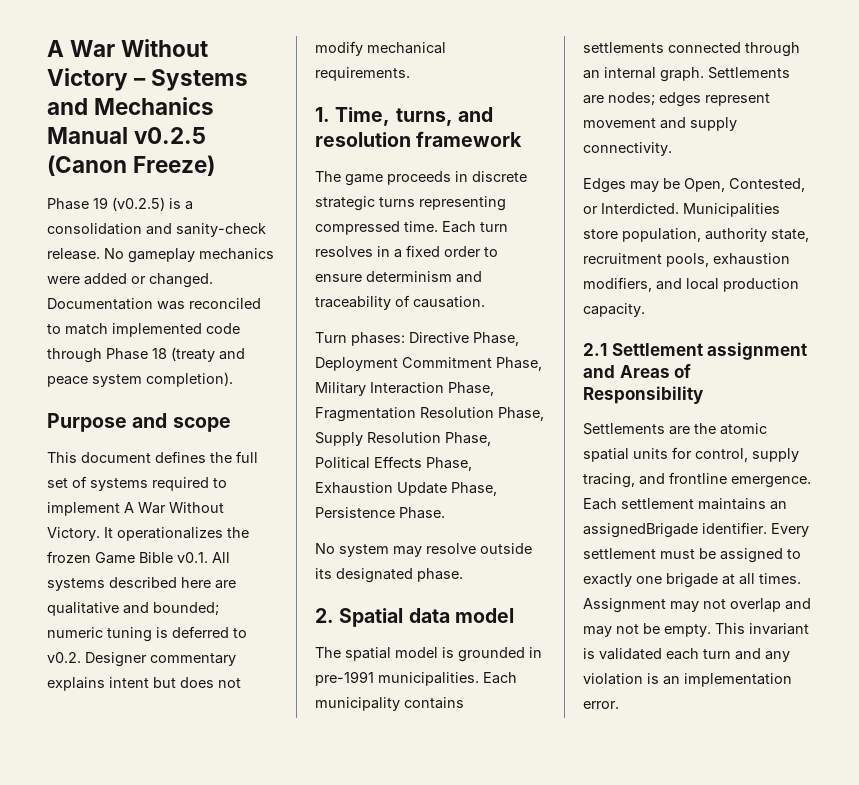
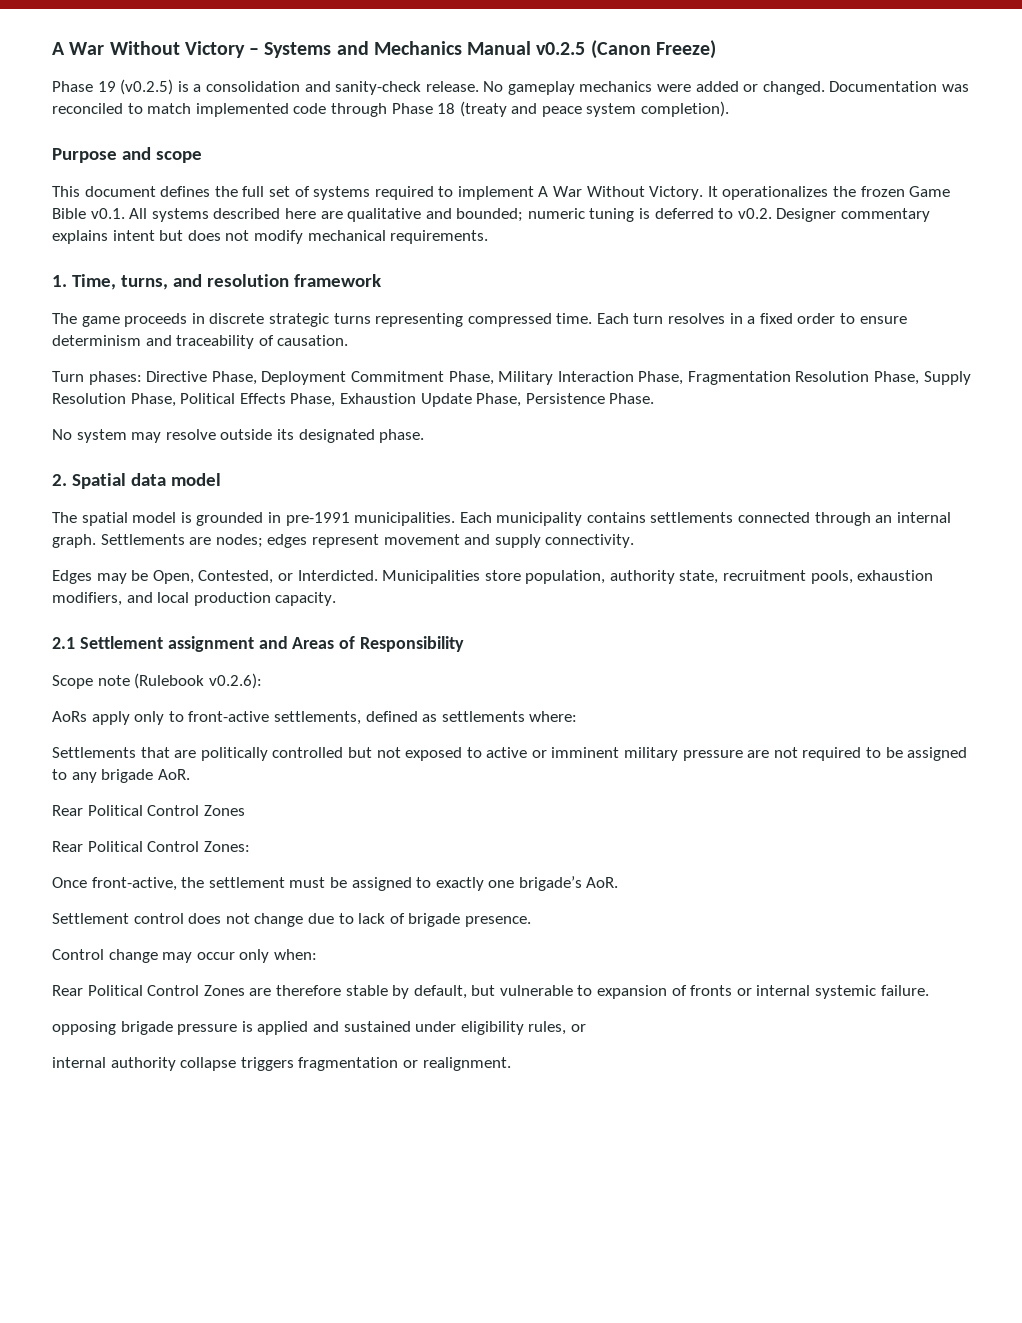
[583,423,767,435] [583,447,799,462] [583,472,811,488] [583,498,787,510] [583,522,809,538] Settlements are the atomic spatial units for control, supply tracing, and frontline emergence. Each settlement maintains an assignedBrigade identifier. Every -> [52,673,262,689] [52,711,578,725] [52,747,968,761] [52,769,190,783] [52,805,245,816] [52,841,250,852] [52,877,205,891] Scope note (Rulebook v0.2.6): // AoRs apply only to front-active settlements, defined as settlements where: // Settlements that are politically controlled but not exposed to active or imminent military pressure are not required to be assigned to any brigade AoR. // Rear Political Control Zones // Rear Political Control Zones: // Once front-active, the
[666,573,801,588] [583,598,811,613] [583,623,809,637] [583,648,790,662] [583,673,792,687] [583,701,619,709] brigade at all times. Assignment may not overlap and may not be empty. This invariant is validated each turn and any violation is an implementation error. -> [518,876,619,891] [52,913,531,927] [52,949,317,963] [52,985,929,999] [52,1021,586,1035] [52,1057,511,1071] brigade’s AoR. // Settlement control does not change due to lack of brigade presence. // Control change may occur only when: // Rear Political Control Zones are therefore stable by default, but vulnerable to expansion of fronts or internal systemic failure. // opposing brigade pressure is applied and sustained under eligibility rules, or // internal authority collapse triggers fragmentation or realignment.

